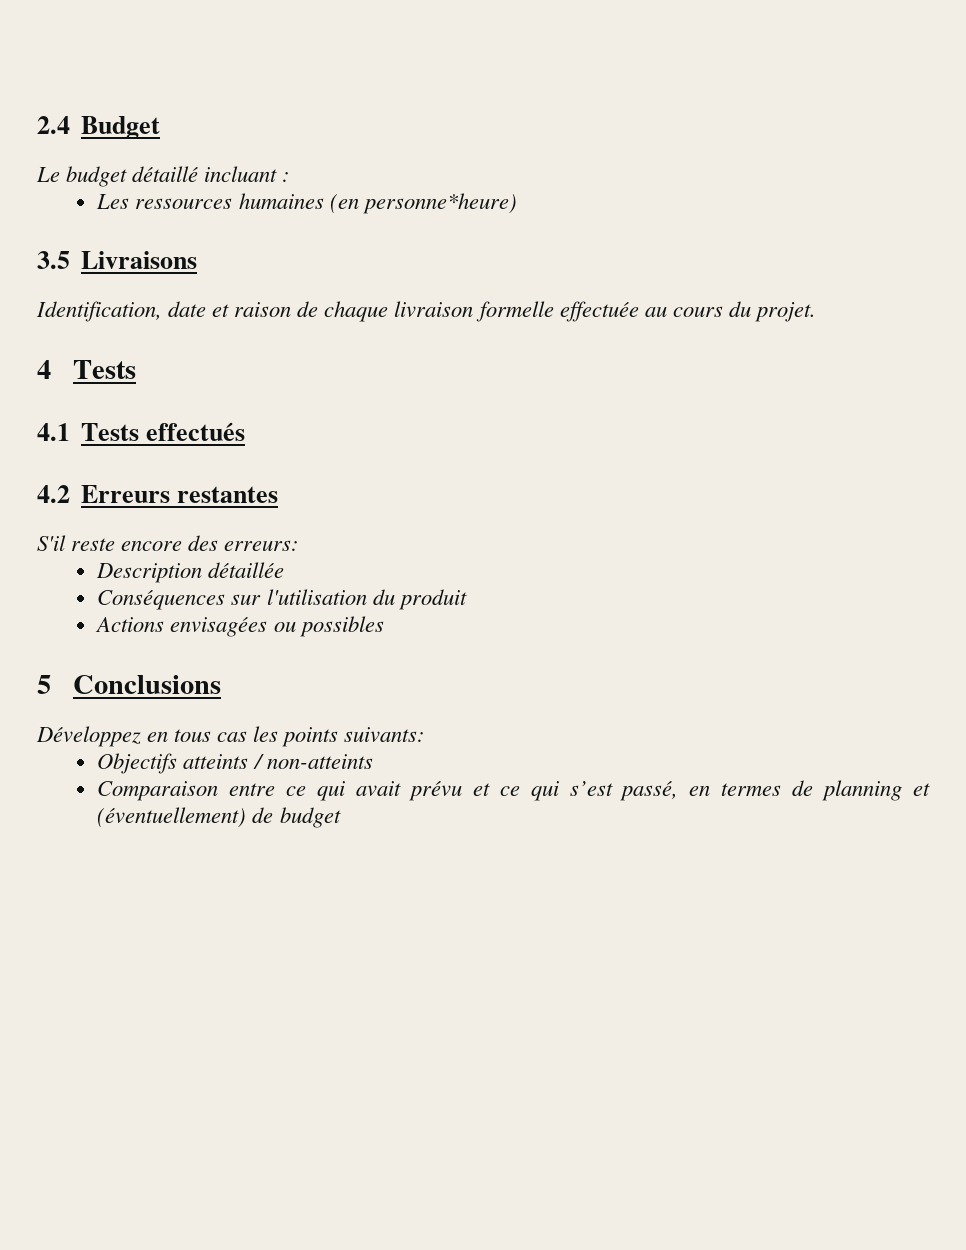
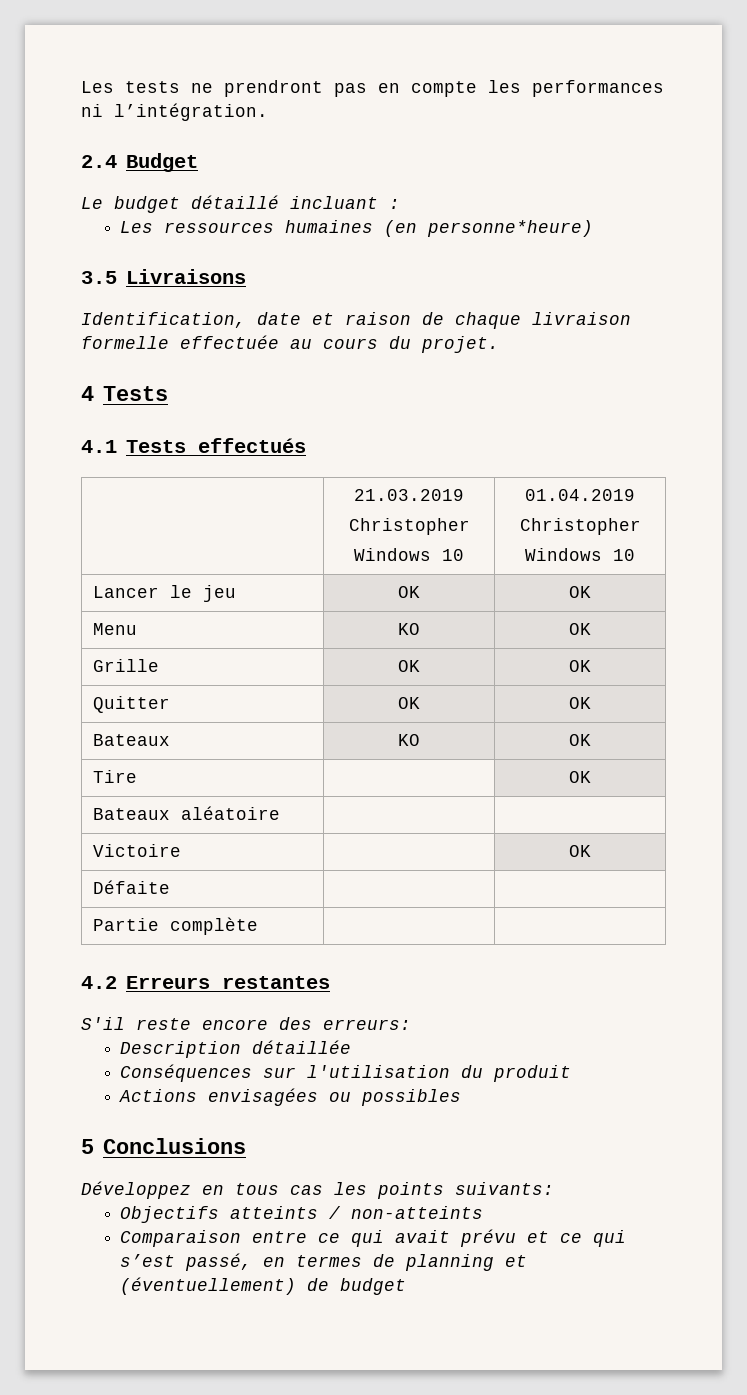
(37, 125) none -> [81,80,664,97] [81,103,268,121] Les tests ne prendront pas en compte les performances ni l’intégration. //
(246, 431) none -> [354,489,464,501] [348,518,470,535] [354,548,464,561] [525,489,635,501] [519,518,641,535] [525,548,635,561] [92,585,236,602] [398,586,420,598] [569,586,591,598] [92,623,137,635] [398,623,420,635] [569,623,591,635] [92,659,159,672] [398,660,420,672] [569,660,591,672] [92,696,170,713] [398,697,420,709] [569,697,591,709] [92,734,170,746] [398,734,420,746] [569,734,591,746] [92,770,137,783] [569,771,591,783] [92,806,280,820] [92,844,181,857] [569,845,591,857] [92,880,170,894] [92,917,258,935] // | 21.03.2019 // Christopher // Windows 10 | 01.04.2019 // Christopher // Windows 10 // Lancer le jeu | OK | OK // Menu | KO | OK // Grille | OK | OK // Quitter | OK | OK // Bateaux | KO | OK // Tire | | OK // Bateaux aléatoire | | // Victoire | | OK // Défaite | | // Partie complète | |

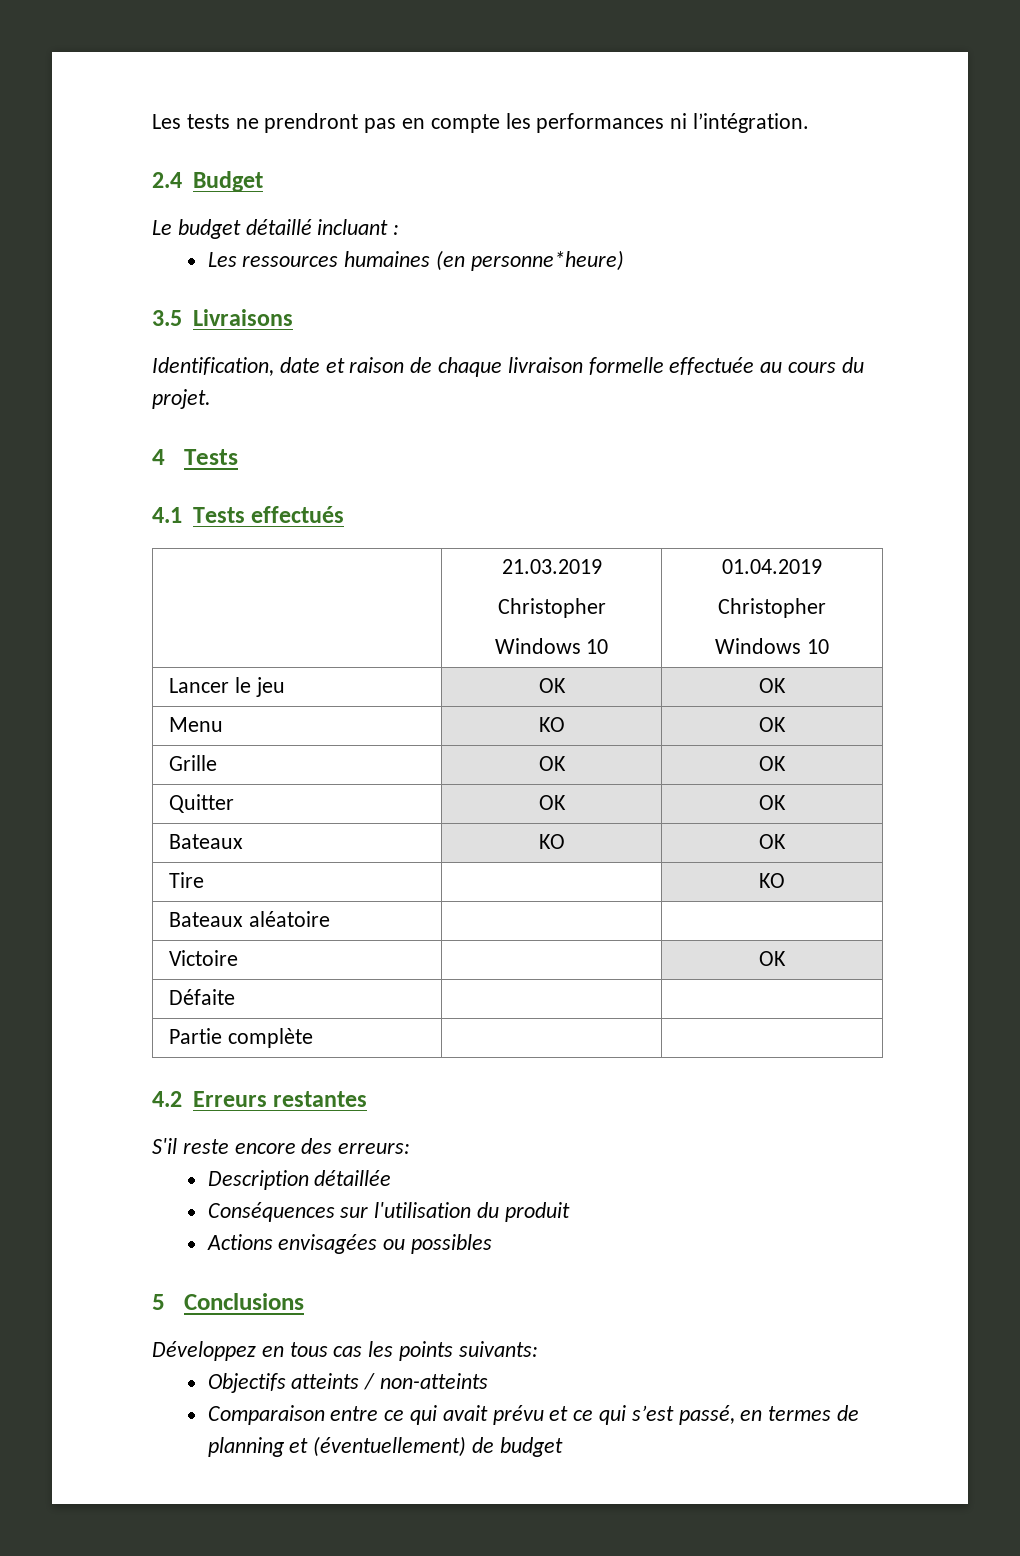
[569,771,591,783] OK -> [759,873,785,888] KO

